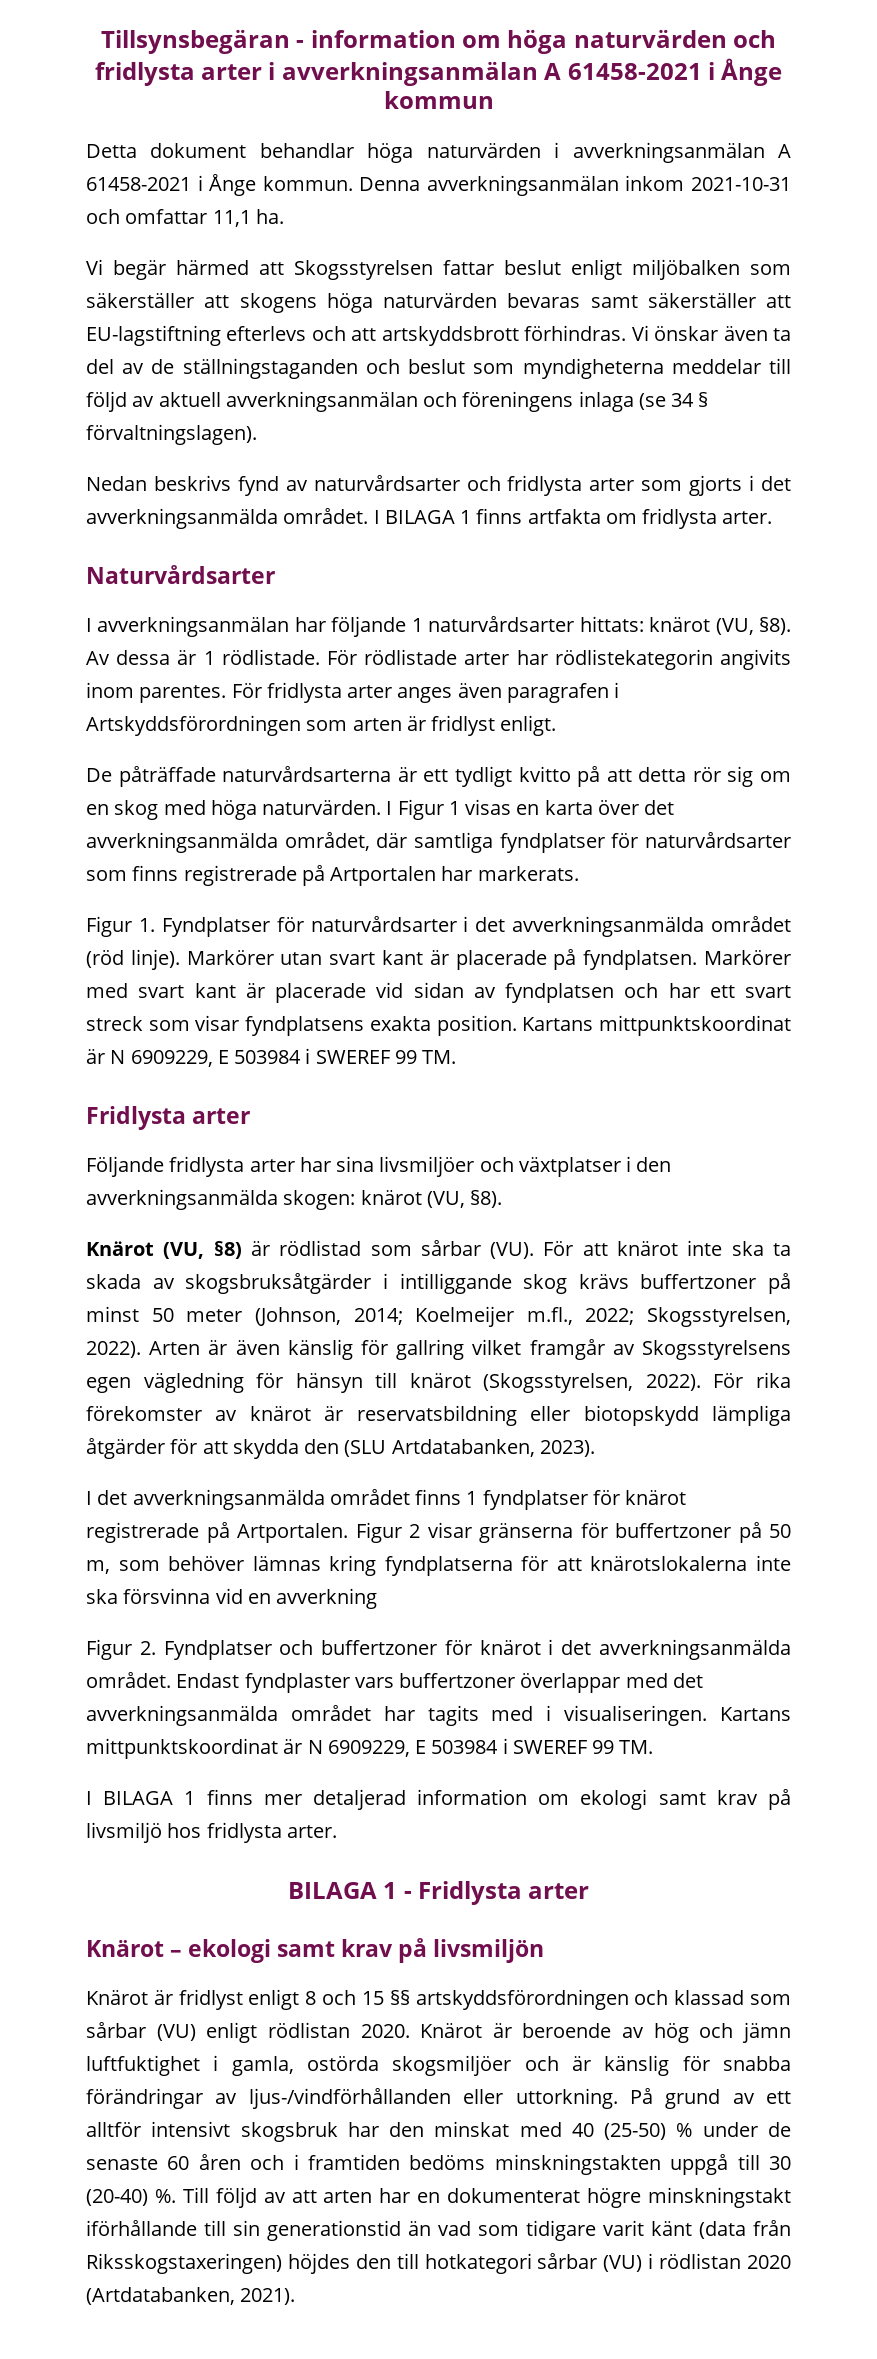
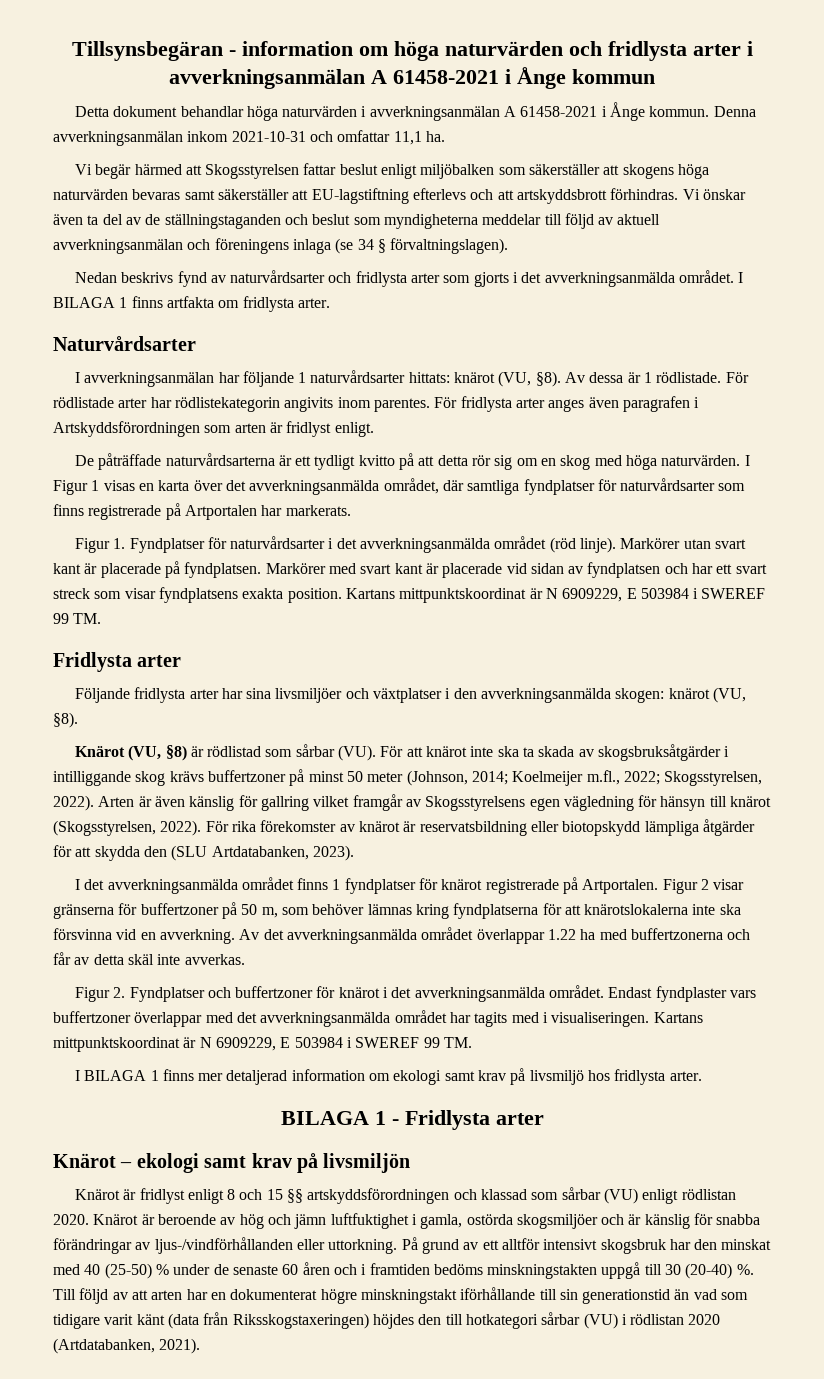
[276,1588,378,1609] avverkning -> [159,927,751,944] [53,952,245,965] avverkning. Av det avverkningsanmälda området överlappar 1.22 ha med buffertzonerna och får av detta skäl inte avverkas.

